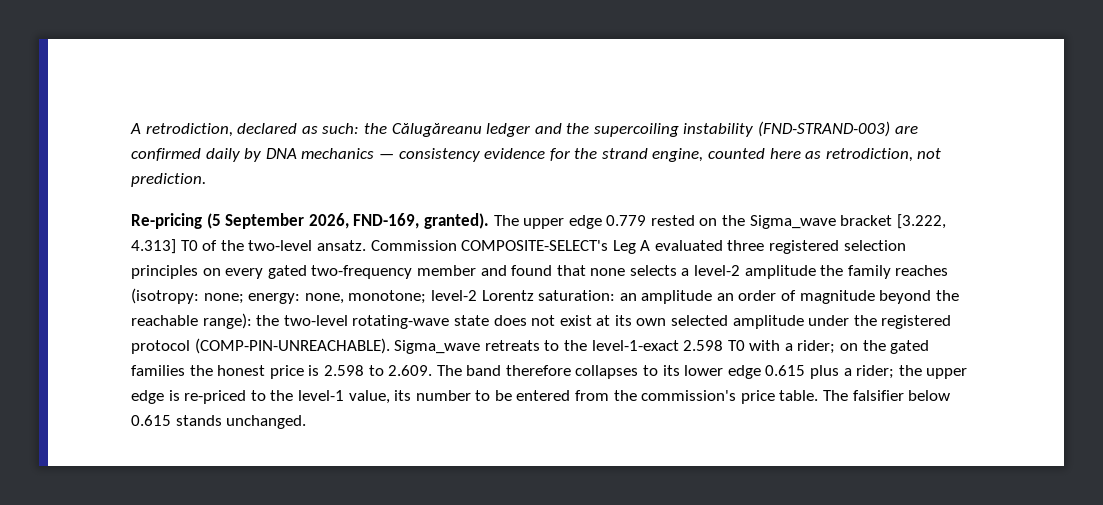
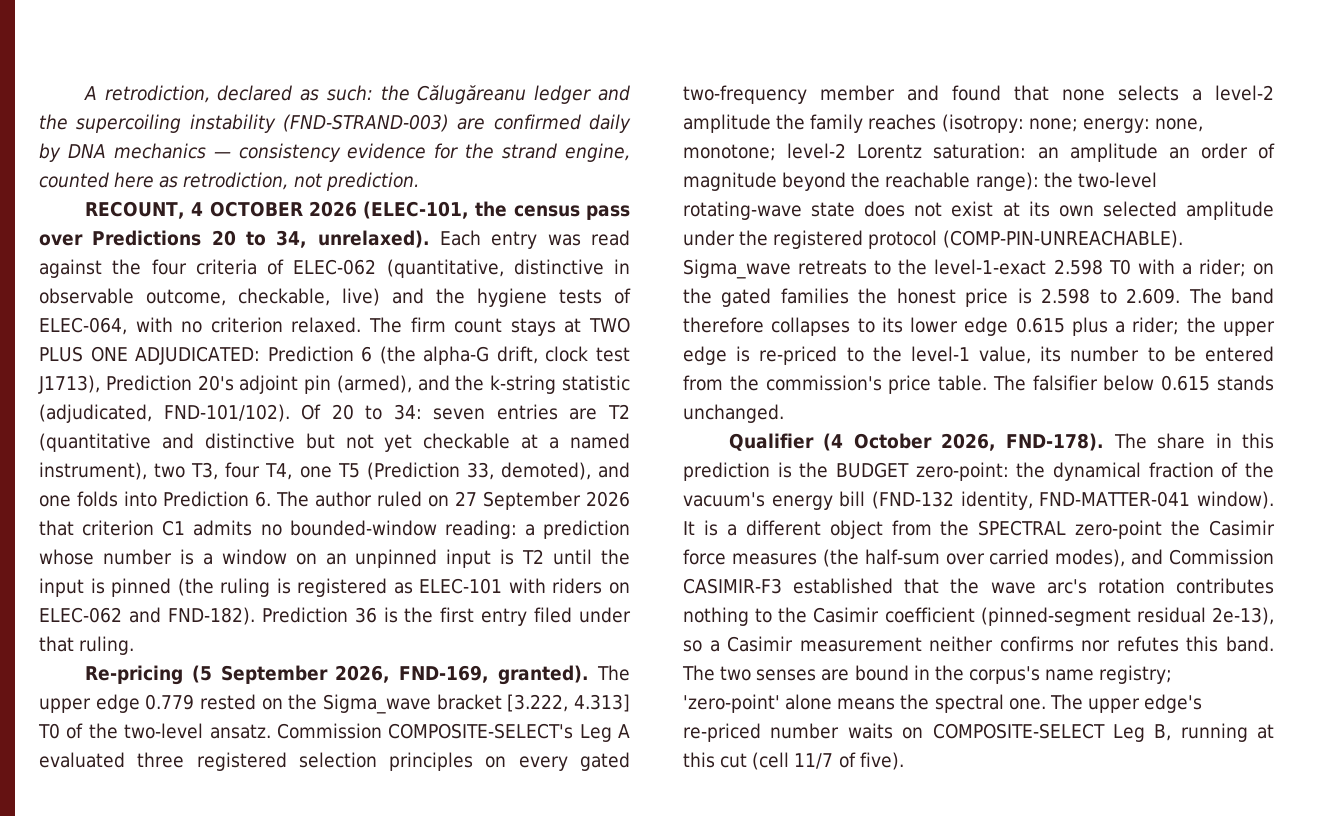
(206, 180) none -> [84,201,631,220] [39,230,630,249] [39,259,630,278] [39,288,631,307] [39,317,631,336] [39,346,631,365] [38,375,630,394] [39,404,630,423] [39,433,631,452] [39,462,631,480] [39,491,630,510] [39,520,630,539] [39,549,630,568] [39,578,630,597] [39,607,631,626] [39,636,135,655] // RECOUNT, 4 OCTOBER 2026 (ELEC-101, the census pass over Predictions 20 to 34, unrelaxed). Each entry was read against the four criteria of ELEC-062 (quantitative, distinctive in observable outcome, checkable, live) and the hygiene tests of ELEC-064, with no criterion relaxed. The firm count stays at TWO PLUS ONE ADJUDICATED: Prediction 6 (the alpha-G drift, clock test J1713), Prediction 20's adjoint pin (armed), and the k-string statistic (adjudicated, FND-101/102). Of 20 to 34: seven entries are T2 (quantitative and distinctive but not yet checkable at a named instrument), two T3, four T4, one T5 (Prediction 33, demoted), and one folds into Prediction 6. The author ruled on 27 September 2026 that criterion C1 admits no bounded-window reading: a prediction whose number is a window on an unpinned input is T2 until the input is pinned (the ruling is registered as ELEC-101 with riders on ELEC-062 and FND-182). Prediction 36 is the first entry filed under that ruling.
(307, 422) none -> [728,433,1274,451] [683,462,1274,481] [683,491,1274,510] [683,520,1275,539] [683,549,1274,567] [683,578,1274,594] [683,607,1274,626] [683,636,1274,652] [682,665,1173,684] [683,694,1203,713] [683,723,1274,742] [683,752,904,770] // Qualifier (4 October 2026, FND-178). The share in this prediction is the BUDGET zero-point: the dynamical fraction of the vacuum's energy bill (FND-132 identity, FND-MATTER-041 window). It is a different object from the SPECTRAL zero-point the Casimir force measures (the half-sum over carried modes), and Commission CASIMIR-F3 established that the wave arc's rotation contributes nothing to the Casimir coefficient (pinned-segment residual 2e-13), so a Casimir measurement neither confirms nor refutes this band. The two senses are bound in the corpus's name registry; 'zero-point' alone means the spectral one. The upper edge's re-priced number waits on COMPOSITE-SELECT Leg B, running at this cut (cell 11/7 of five).

